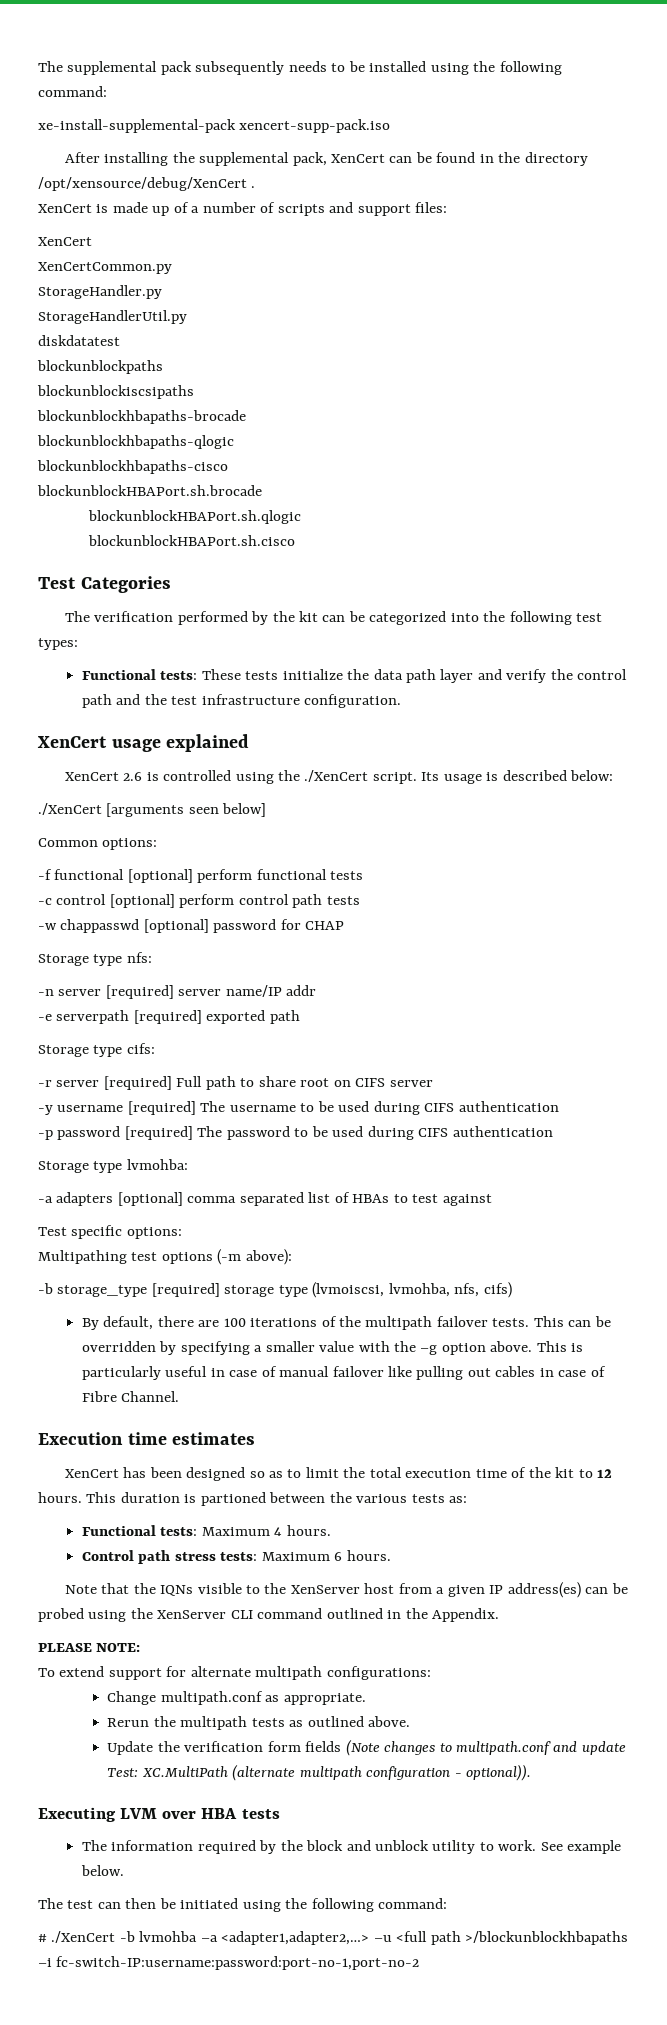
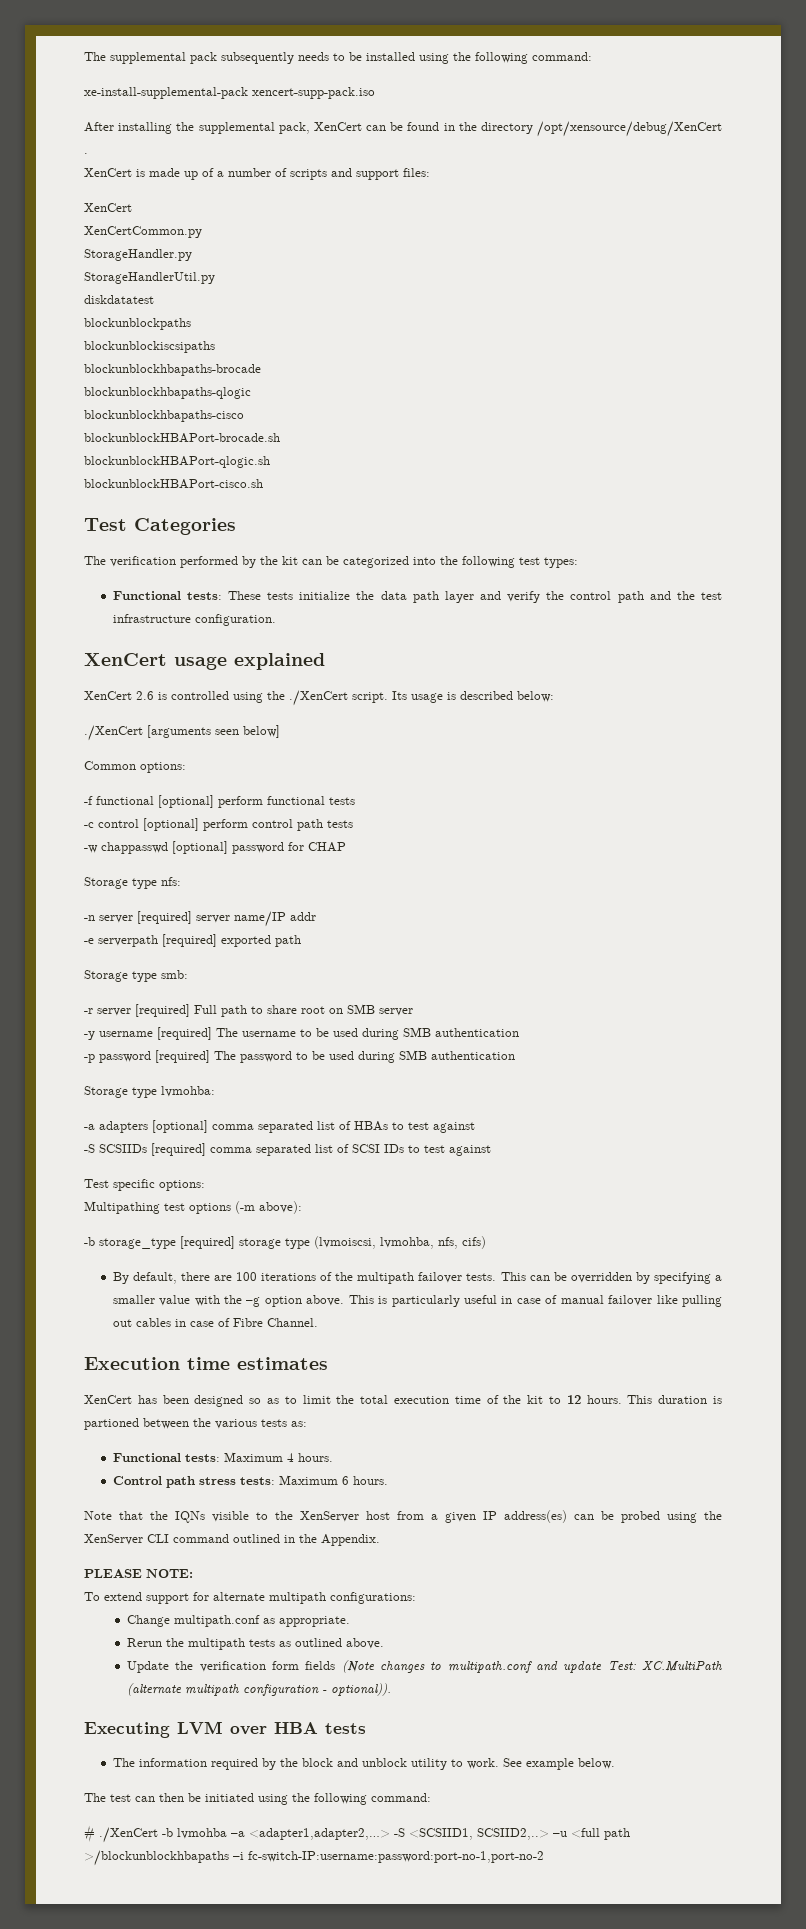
[37,485,262,496] [88,510,302,524] [88,535,296,546] blockunblockHBAPort.sh.brocade // blockunblockHBAPort.sh.qlogic // blockunblockHBAPort.sh.cisco -> [84,433,280,443] [84,456,270,468] [84,479,263,489] blockunblockHBAPort-brocade.sh // blockunblockHBAPort-qlogic.sh // blockunblockHBAPort-cisco.sh
[126,1043,155,1054] cifs: -> [161,970,188,979] smb:
[355,1078,386,1087] CIFS -> [347,1004,375,1014] SMB
[424,1103,455,1112] CIFS -> [403,1027,431,1037] SMB
[418,1128,449,1137] CIFS -> [399,1050,427,1060] SMB
(492, 1200) none -> [84,1143,491,1156] // -S SCSIIDs [required] comma separated list of SCSI IDs to test against
(370, 1938) none -> [394,1828,549,1840] -S <SCSIID1, SCSIID2,..>

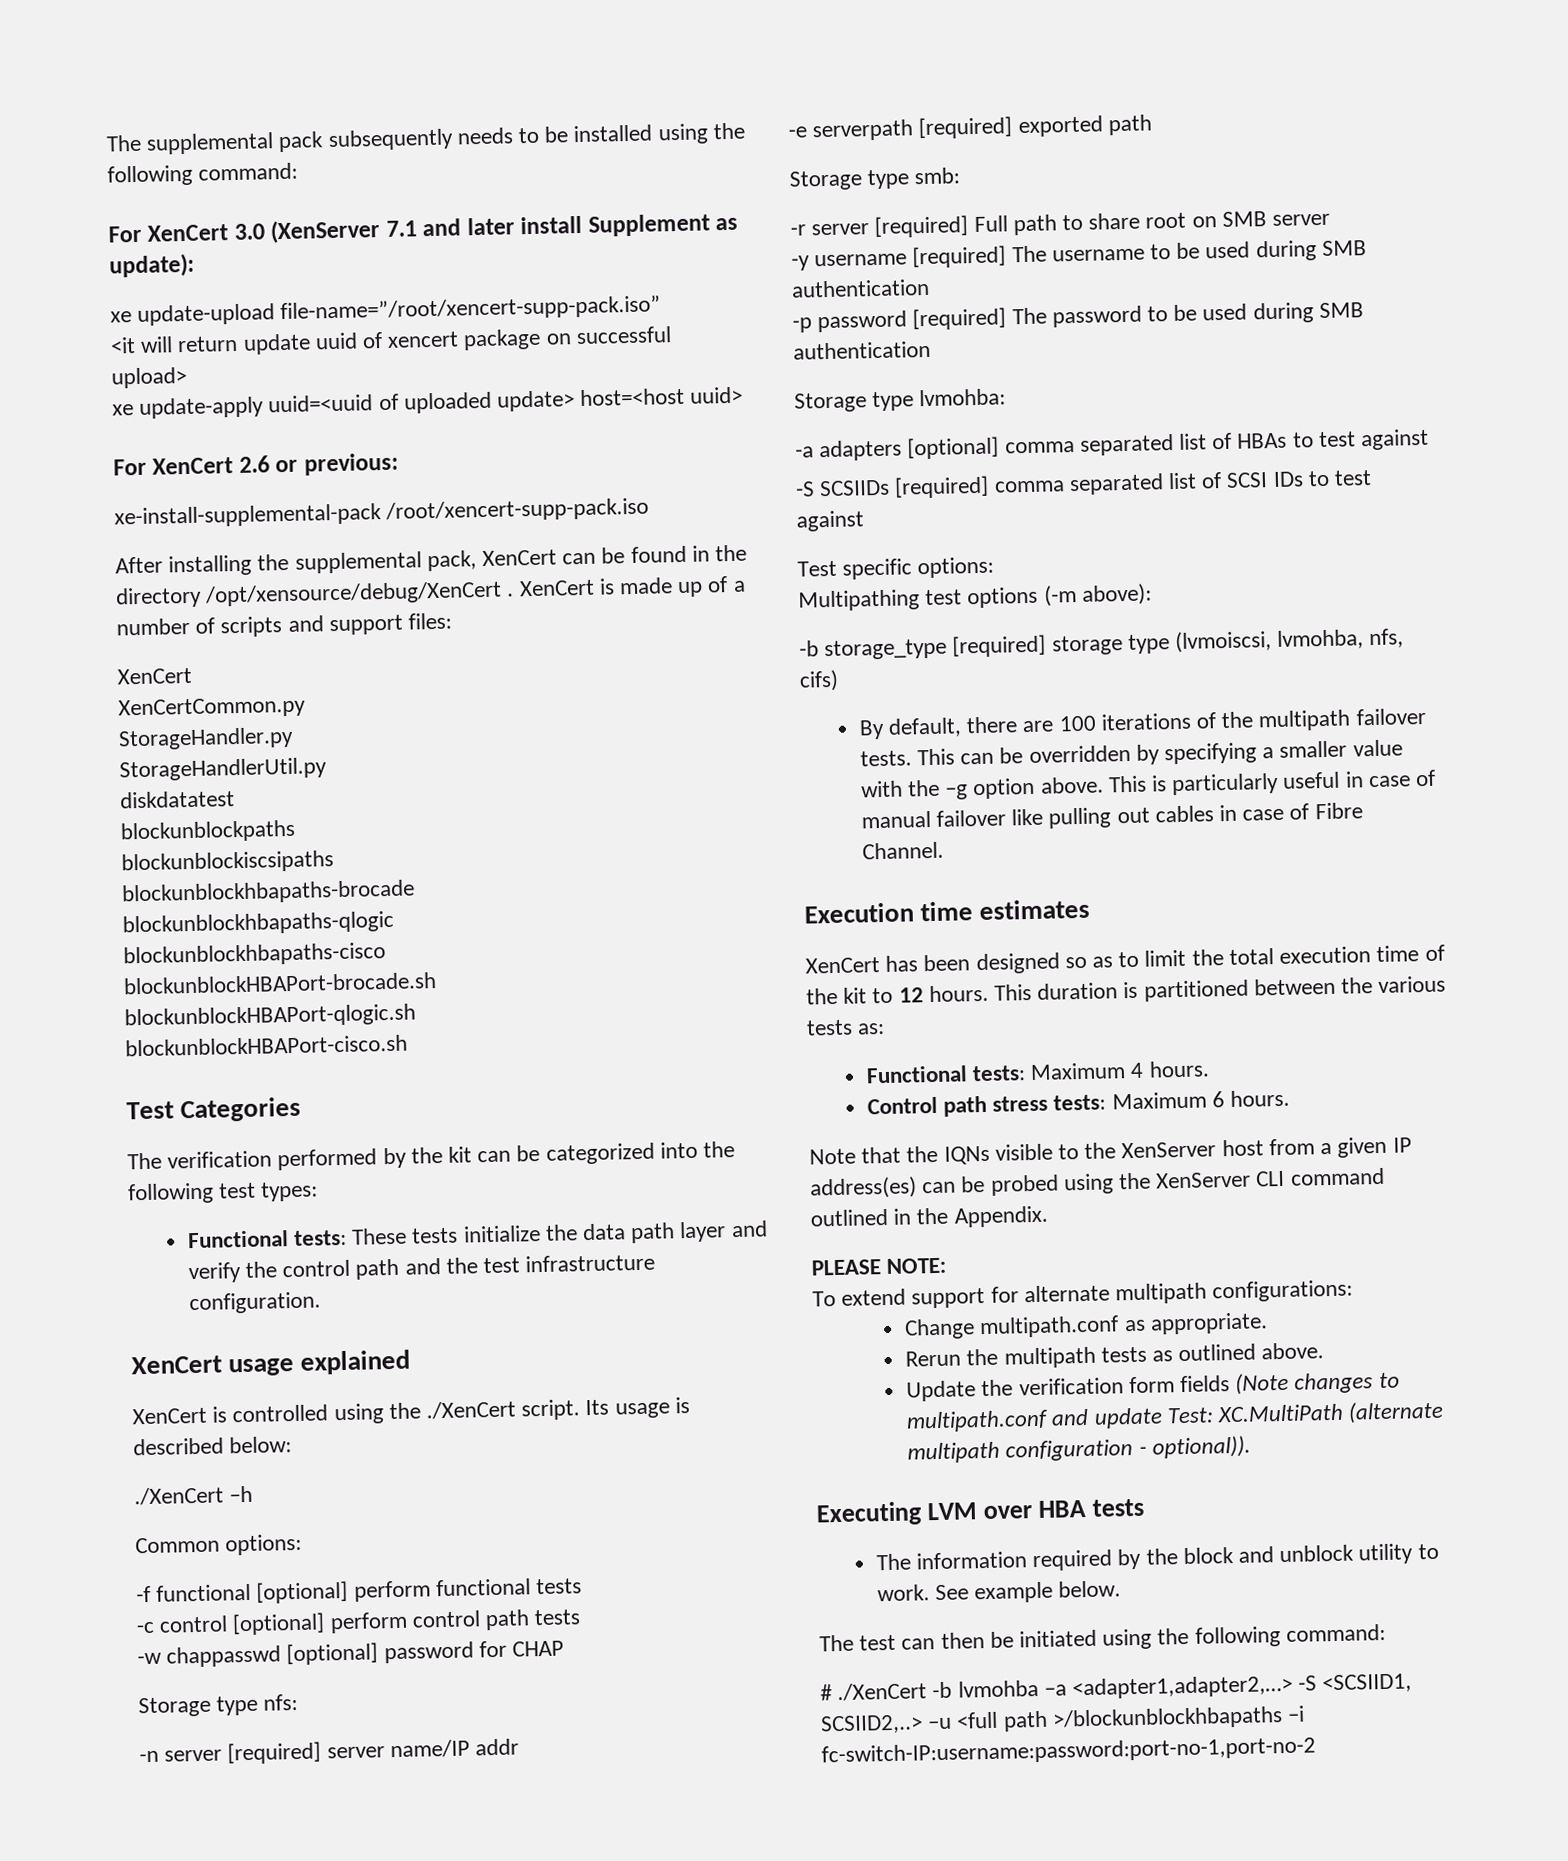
(592, 56) none -> [108,213,739,244] [109,253,195,278] [110,295,662,326] [110,326,672,355] [111,366,187,389] [112,386,744,419] [113,452,399,476] // For XenCert 3.0 (XenServer 7.1 and later install Supplement as update): // xe update-upload file-name=”/root/xencert-supp-pack.iso” // <it will return update uuid of xencert package on successful upload> // xe update-apply uuid=<uuid of uploaded update> host=<host uuid> // For XenCert 2.6 or previous:
[252,87,375,99] xencert-supp-pack.iso -> [385,497,650,523] /root/xencert-supp-pack.iso
(88, 153) // -> (515, 595) none
[136,691,154,700] 2.6 -> (207, 1416) none
[147,725,280,738] [arguments seen below] -> [229,1485,254,1503] –h
[84,1418,139,1430] partioned -> [1143,979,1249,1002] partitioned

